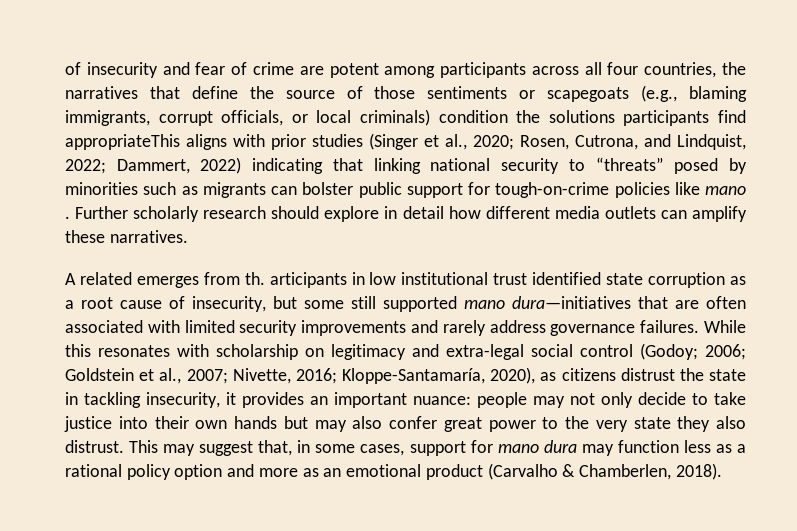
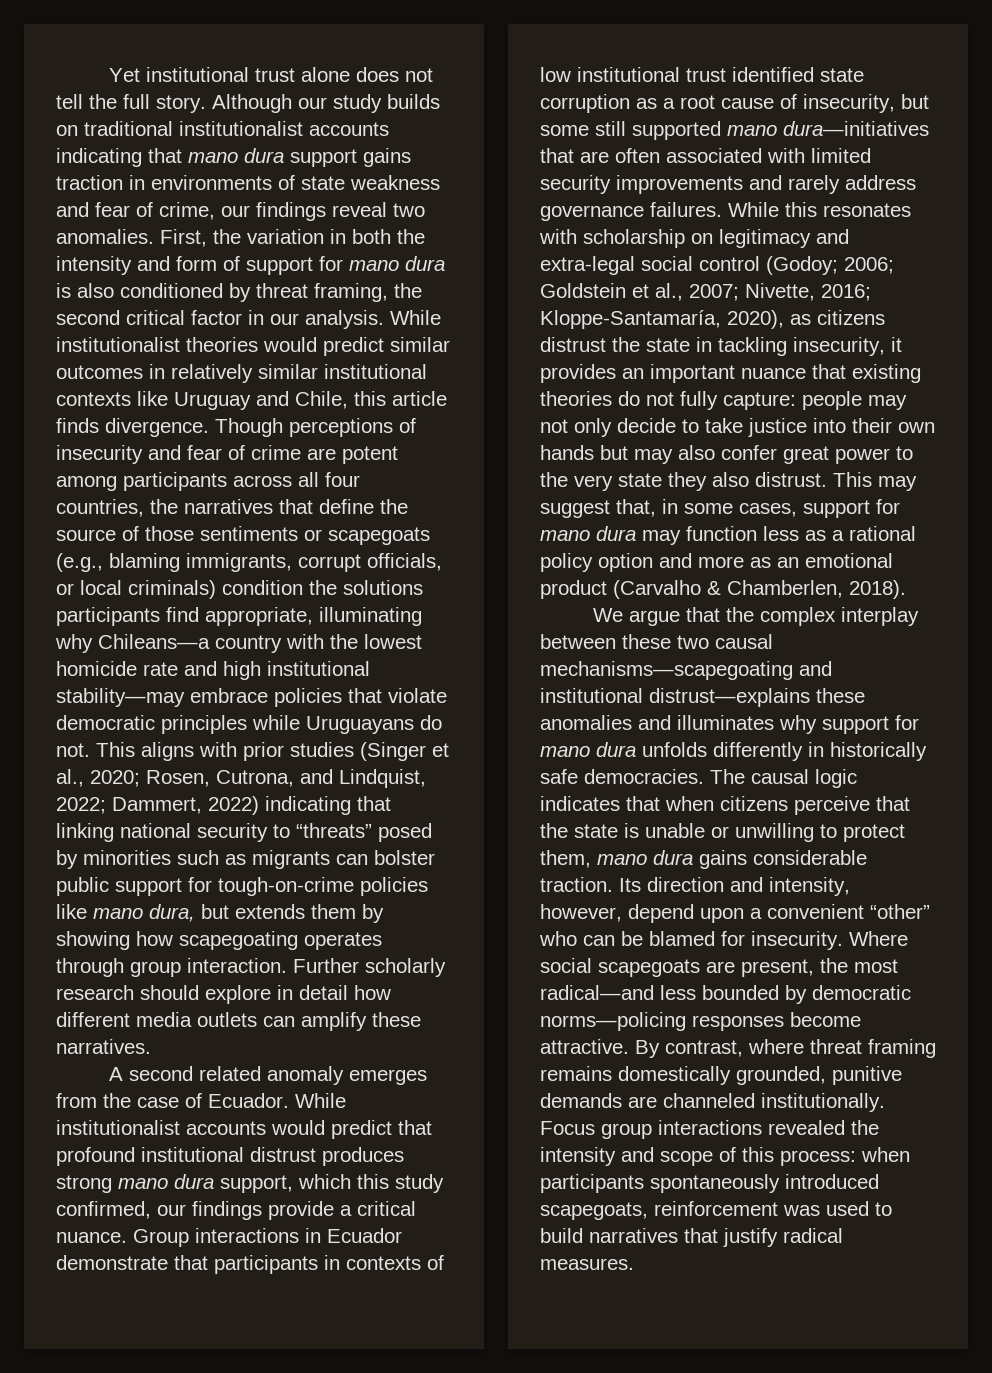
(65, 68) none -> [108,67,433,82] [56,94,440,113] [56,121,389,136] [56,148,411,167] [56,175,440,190] [56,202,425,221] [56,229,425,247] [56,256,445,275] [56,283,422,302] [56,310,441,329] [56,337,450,356] [56,364,427,383] [56,391,447,410] [56,418,393,437] Yet institutional trust alone does not tell the full story. Although our study builds on traditional institutionalist accounts indicating that mano dura support gains traction in environments of state weakness and fear of crime, our findings reveal two anomalies. First, the variation in both the intensity and form of support for mano dura is also conditioned by threat framing, the second critical factor in our analysis. While institutionalist theories would predict similar outcomes in relatively similar institutional contexts like Uruguay and Chile, this article finds divergence. Though perceptions
[65,134,180,150] appropriateThis -> [205,607,422,626] [55,634,422,653] [56,661,370,680] [56,688,447,707] [56,715,442,734] [56,742,135,757] appropriate, illuminating why Chileans—a country with the lowest homicide rate and high institutional stability—may embrace policies that violate democratic principles while Uruguayans do not. This
[65,216,70,219] . -> [149,904,384,923] [56,931,382,950] [56,958,287,977] dura, but extends them by showing how scapegoating operates through group interaction.
[79,272,365,288] related emerges from th. articipants in -> [128,1066,427,1085] [56,1093,346,1108] [56,1120,432,1139] [56,1147,404,1166] [56,1174,444,1193] [56,1201,416,1220] [56,1228,402,1247] [56,1255,444,1274] second related anomaly emerges from the case of Ecuador. While institutionalist accounts would predict that profound institutional distrust produces strong mano dura support, which this study confirmed, our findings provide a critical nuance. Group interactions in Ecuador demonstrate that participants in contexts of
[413,396,471,405] nuance: -> [741,364,921,383] [540,391,796,410] nuance that existing theories do not fully capture:
(722, 471) none -> [592,607,919,626] [540,634,773,649] [540,661,832,680] [540,688,865,707] [540,715,919,734] [540,742,927,761] [540,769,857,788] [540,796,910,815] [540,823,905,842] [540,850,867,869] [540,877,850,896] [540,904,930,923] [539,931,908,950] [540,958,898,977] [540,985,911,1004] [540,1012,861,1031] [540,1039,936,1058] [540,1066,902,1085] [540,1093,885,1112] [540,1120,879,1139] [540,1147,910,1166] [540,1174,879,1193] [540,1201,892,1220] [540,1228,843,1247] [540,1258,634,1270] // We argue that the complex interplay between these two causal mechanisms—scapegoating and institutional distrust—explains these anomalies and illuminates why support for mano dura unfolds differently in historically safe democracies. The causal logic indicates that when citizens perceive that the state is unable or unwilling to protect them, mano dura gains considerable traction. Its direction and intensity, however, depend upon a convenient “other” who can be blamed for insecurity. Where social scapegoats are present, the most radical—and less bounded by democratic norms—policing responses become attractive. By contrast, where threat framing remains domestically grounded, punitive demands are channeled institutionally. Focus group interactions revealed the intensity and scope of this process: when participants spontaneously introduced scapegoats, reinforcement was used to build narratives that justify radical measures.

